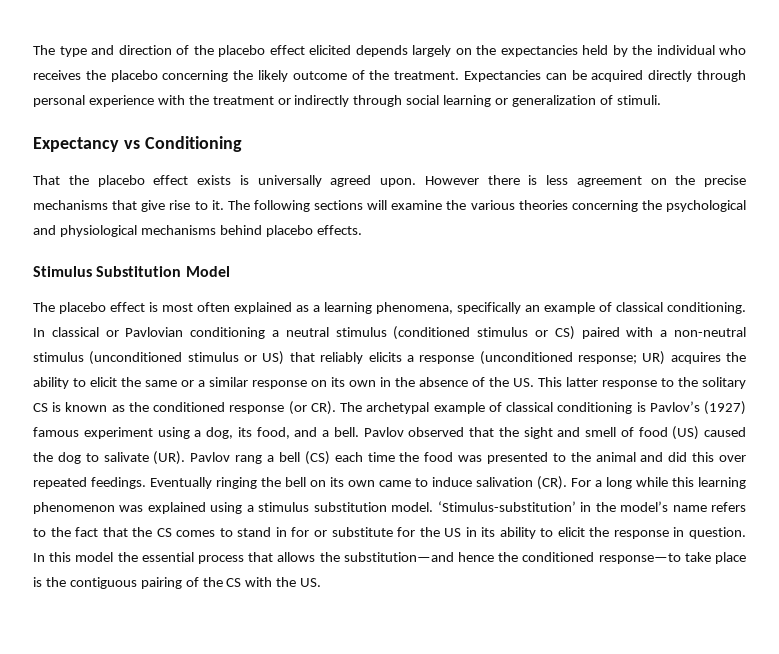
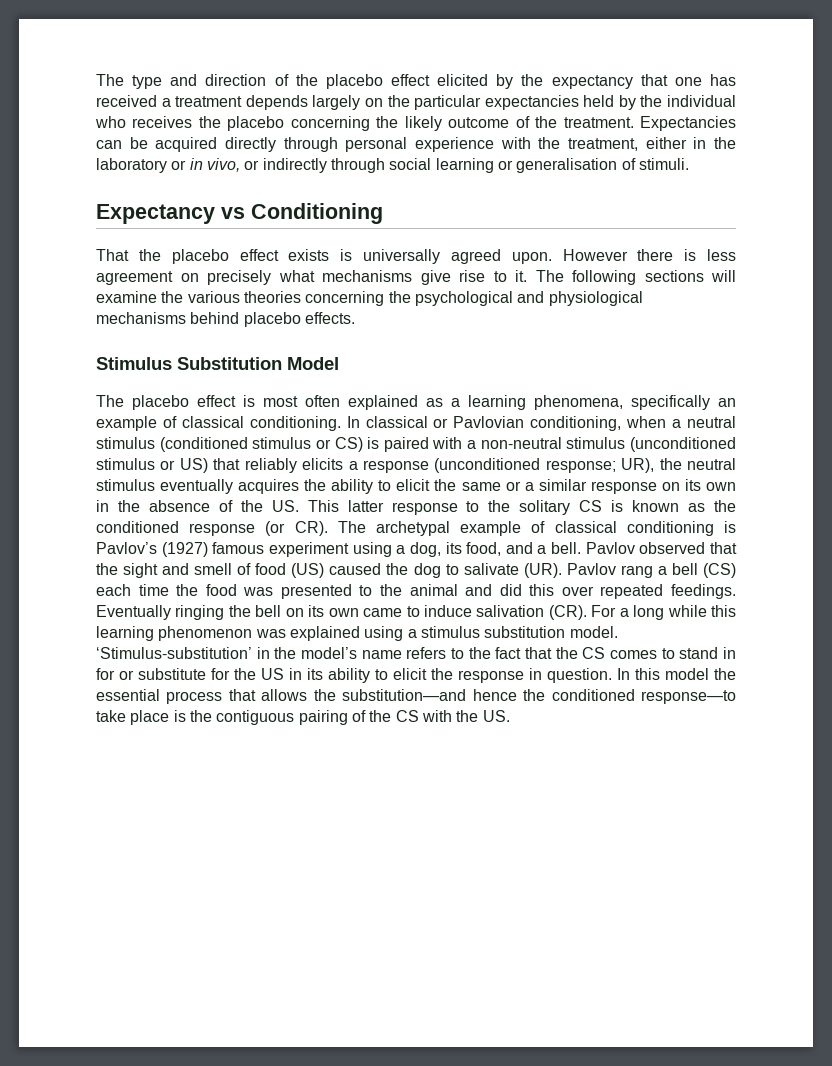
(351, 50) none -> [496,74,736,89] [96,95,243,107] by the expectancy that one has received a treatment
(496, 50) none -> [414,95,482,110] particular
[212,96,274,105] treatment -> [568,137,736,151] [96,158,240,173] treatment, either in the laboratory or in vivo,
[512,95,597,107] generalization -> [516,158,618,173] generalisation
[675,175,746,187] [33,200,138,210] the precise mechanisms that -> [207,270,412,285] precisely what mechanisms
[190,327,266,339] conditioning -> [530,416,667,431] conditioning, when
(575, 333) none -> [367,437,380,449] is
[642,351,666,365] UR) -> [621,458,736,473] [96,479,234,494] UR), the neutral stimulus eventually

